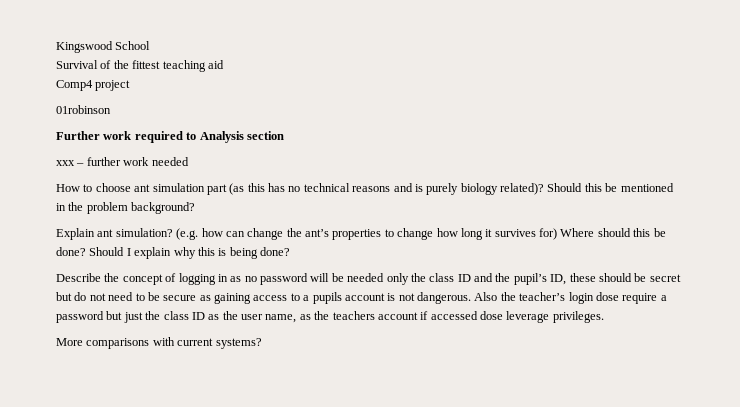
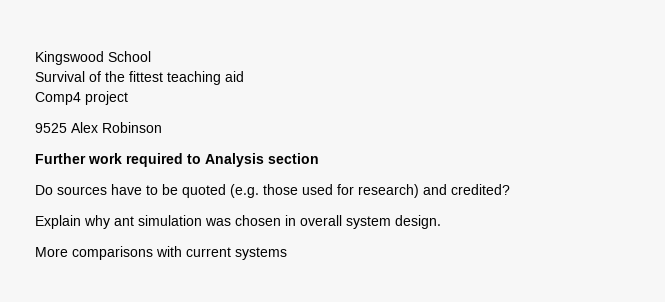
[56,105,111,114] 01robinson -> [35,122,162,133] 9525 Alex Robinson
[56,157,189,166] [56,183,674,195] [56,202,196,214] [56,228,666,240] [56,247,290,259] [56,273,681,285] [56,292,667,304] [56,311,604,323] xxx – further work needed // How to choose ant simulation part (as this has no technical reasons and is purely biology related)? Should this be mentioned in the problem background? // Explain ant simulation? (e.g. how can change the ant’s properties to change how long it survives for) Where should this be done? Should I explain why this is being done? // Describe the concept of logging in as no password will be needed only the class ID and the pupil’s ID, these should be secret but do not need to be secure as gaining access to a pupils account is not dangerous. Also the teacher’s login dose require a password but just the class ID as the user name, as the teachers account if accessed dose leverage privileges. -> [35,184,510,198] [35,215,441,229] Do sources have to be quoted (e.g. those used for research) and credited? // Explain why ant simulation was chosen in overall system design.
[215,338,262,349] systems? -> [235,247,287,260] systems

